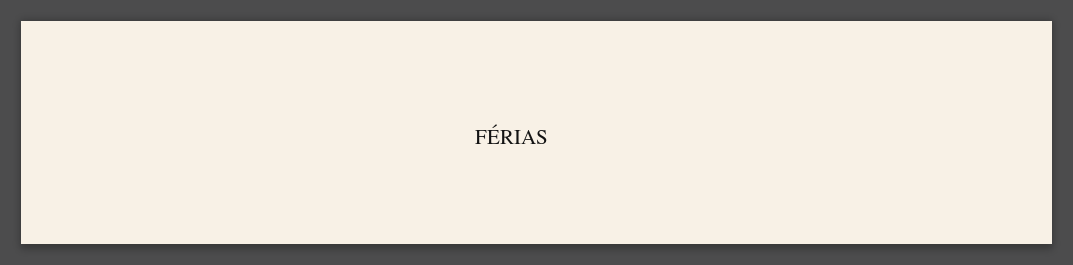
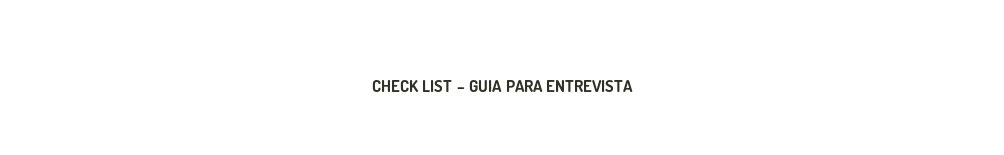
[475,124,548,144] FÉRIAS -> [371,80,634,92] CHECK LIST – GUIA PARA ENTREVISTA

